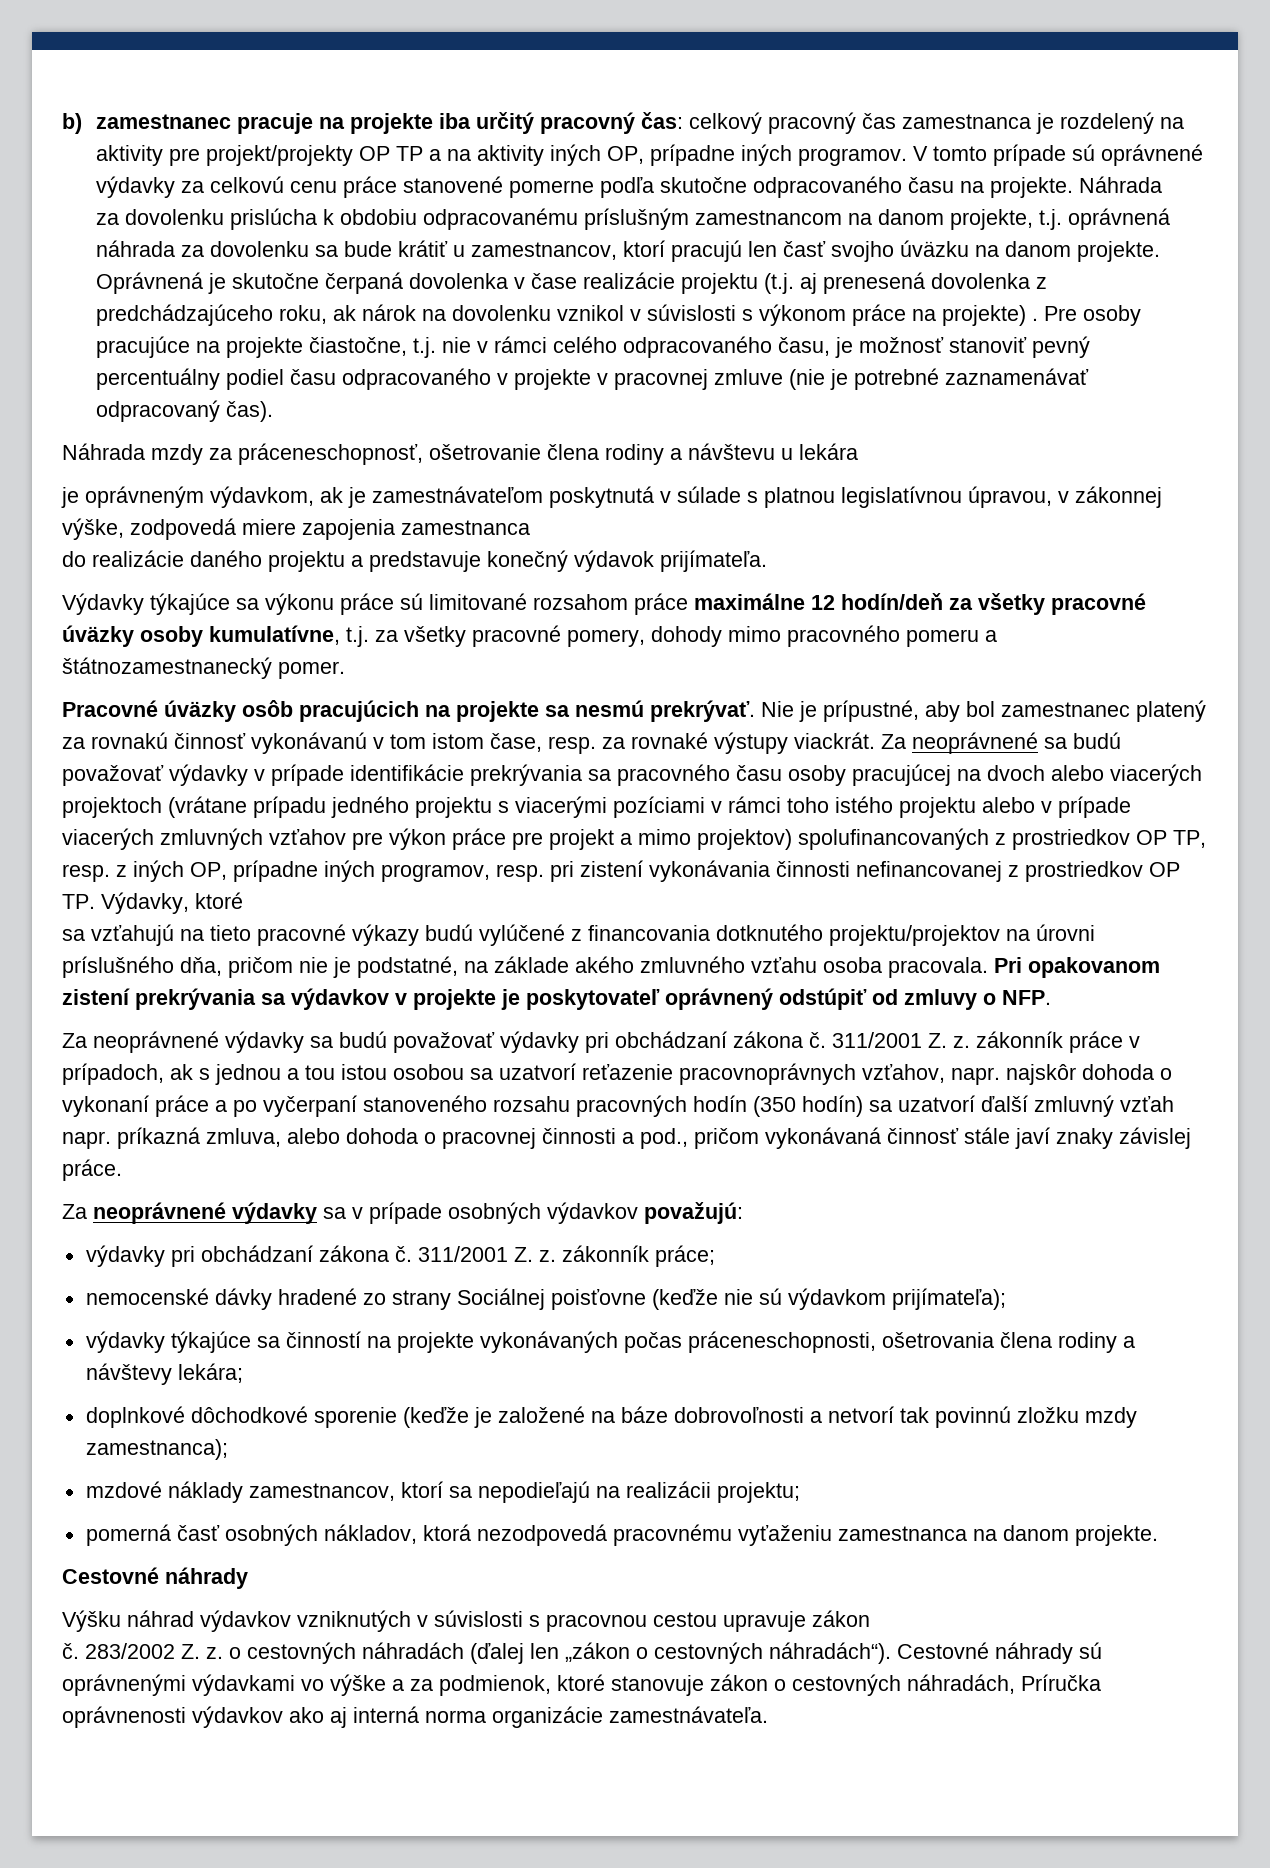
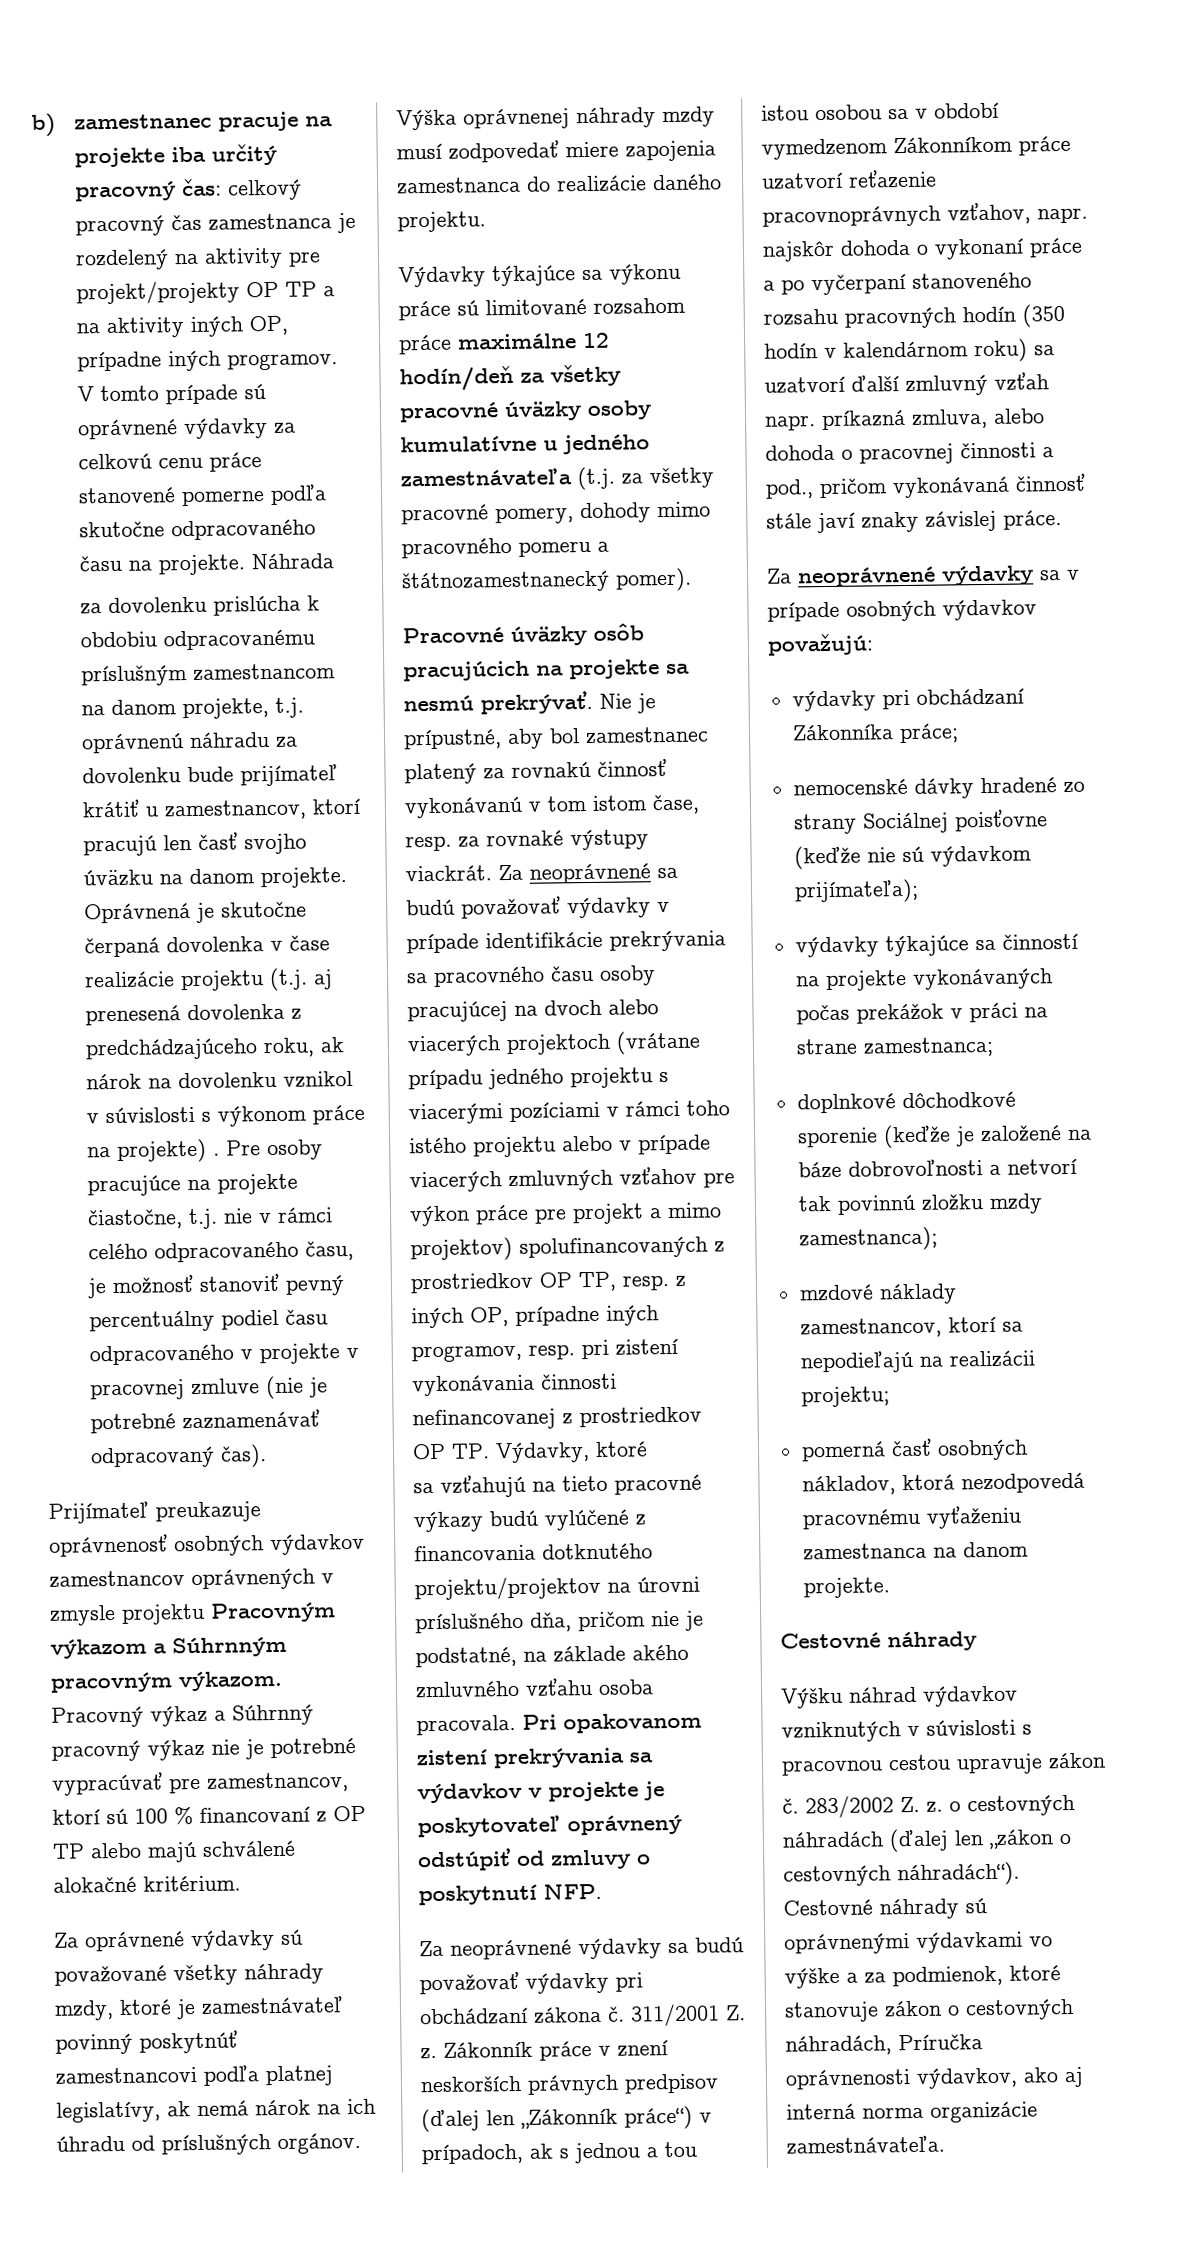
[1067,208,1170,230] [95,240,392,257] oprávnená náhrada za dovolenku sa bude -> [80,732,298,754] [81,764,338,787] oprávnenú náhradu za dovolenku bude prijímateľ
[62,443,858,465] [61,486,1162,508] [62,518,236,540] Náhrada mzdy za práceneschopnosť, ošetrovanie člena rodiny a návštevu u lekára // je oprávneným výdavkom, ak je zamestnávateľom poskytnutá v súlade s platnou legislatívnou úpravou, v zákonnej výške, zodpovedá -> [48,1501,261,1524] [49,1533,365,1557] [49,1568,334,1591] [49,1602,336,1626] [50,1636,287,1659] [50,1670,282,1693] [51,1704,314,1728] [51,1737,356,1762] [52,1772,349,1796] [52,1805,366,1825] [52,1840,296,1863] [53,1875,241,1893] [54,1929,303,1952] [54,1963,324,1986] [54,1996,344,2021] [55,2030,238,2055] [55,2065,333,2087] [56,2098,376,2123] [56,2132,361,2156] [396,106,715,131] [396,140,559,163] Prijímateľ preukazuje oprávnenosť osobných výdavkov zamestnancov oprávnených v zmysle projektu Pracovným výkazom a Súhrnným pracovným výkazom. Pracovný výkaz a Súhrnný pracovný výkaz nie je potrebné vypracúvať pre zamestnancov, ktorí sú 100 % financovaní z OP TP alebo majú schválené alokačné kritérium. // Za oprávnené výdavky sú považované všetky náhrady mzdy, ktoré je zamestnávateľ povinný poskytnúť zamestnancovi podľa platnej legislatívy, ak nemá nárok na ich úhradu od príslušných orgánov. Výška oprávnenej náhrady mzdy musí zodpovedať
(530, 527) // -> (521, 185) none
[268,550,767,572] projektu a predstavuje konečný výdavok prijímateľa. -> [397,211,486,233] projektu.
[209,625,369,647] kumulatívne, t.j. -> [400,434,650,455] [400,466,615,491] kumulatívne u jedného zamestnávateľa (t.j.
[278,661,345,679] pomer. -> [615,567,692,592] pomer).
(996, 999) none -> [418,1884,537,1906] poskytnutí
[976,1031,1063,1048] zákonník -> [443,2041,533,2058] Zákonník
(1140, 1042) none -> [617,2040,668,2057] [420,2073,719,2096] [421,2105,712,2133] znení neskorších právnych predpisov (ďalej len „Zákonník práce“) v
(493, 1074) none -> [915,102,999,119] [761,135,1071,160] v období vymedzenom Zákonníkom práce
[802,1095,863,1117] hodín) -> [764,338,1028,363] hodín v kalendárnom roku)
[318,1245,649,1262] zákona č. 311/2001 Z. z. zákonník -> [791,724,894,741] Zákonníka
[687,1331,1135,1353] [85,1363,243,1385] práceneschopnosti, ošetrovania člena rodiny a návštevy lekára; -> [855,1002,1048,1024] [795,1036,994,1058] prekážok v práci na strane zamestnanca;
[192,1706,283,1728] výdavkov -> [916,2067,1018,2089] výdavkov,

